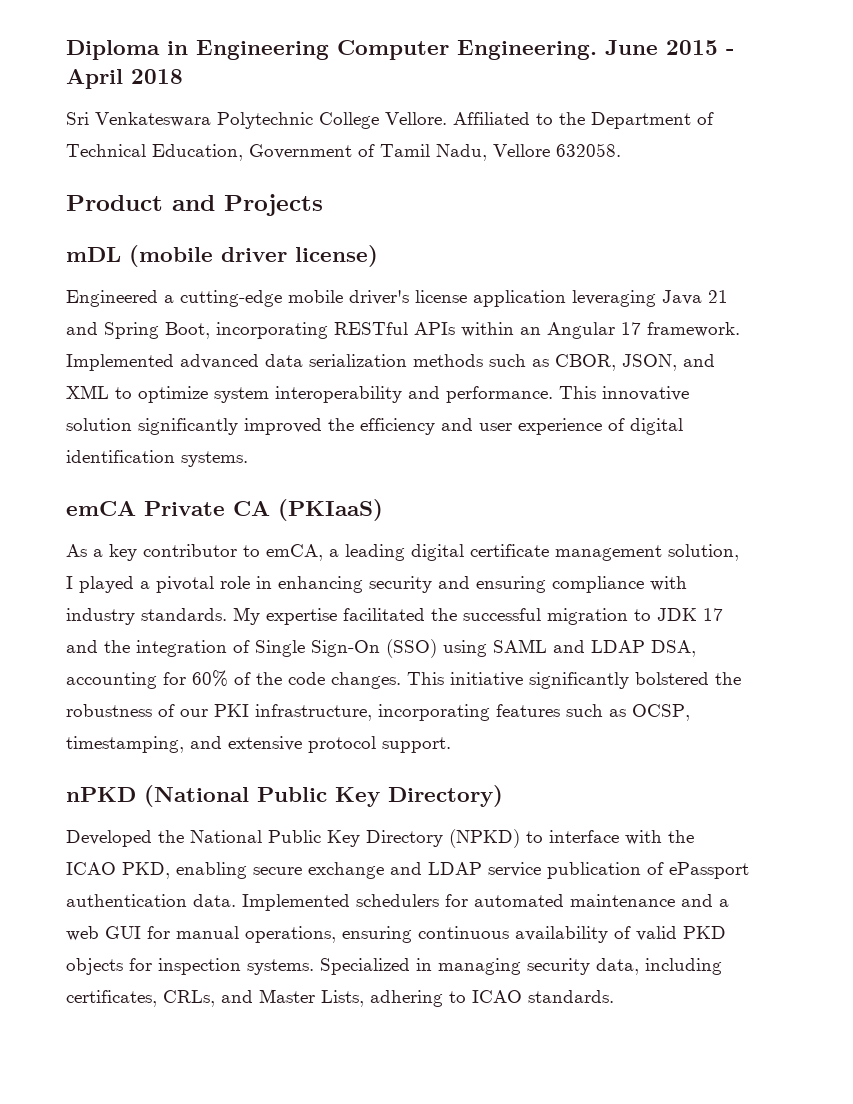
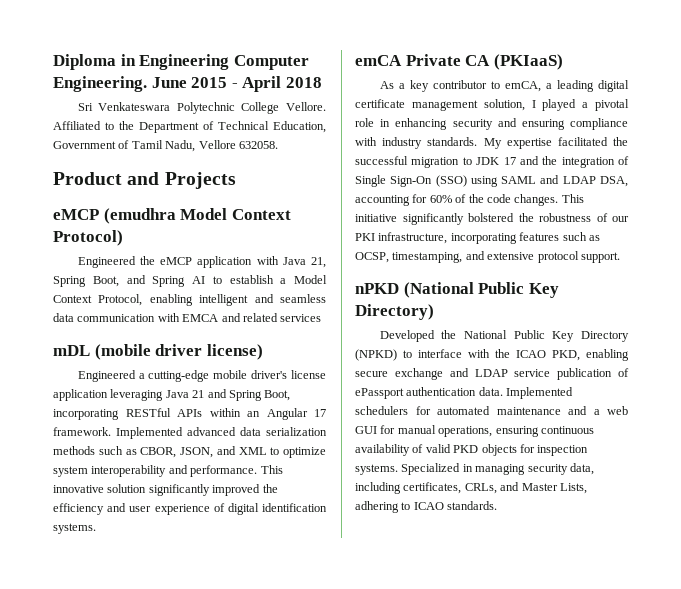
(323, 205) none -> [53,208,291,224] [53,230,123,246] [77,256,326,268] [53,275,327,287] [53,294,326,306] [53,313,322,322] // eMCP (emudhra Model Context Protocol) // Engineered the eMCP application with Java 21, Spring Boot, and Spring AI to establish a Model Context Protocol, enabling intelligent and seamless data communication with EMCA and related services

